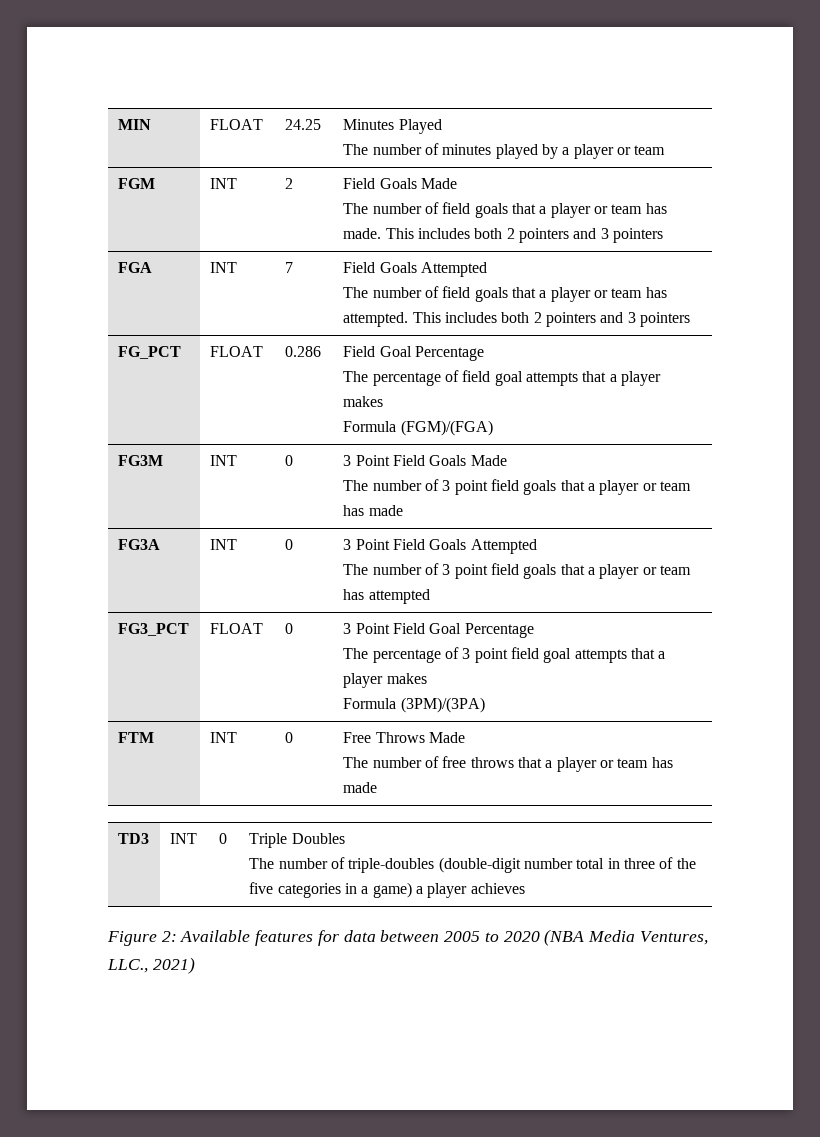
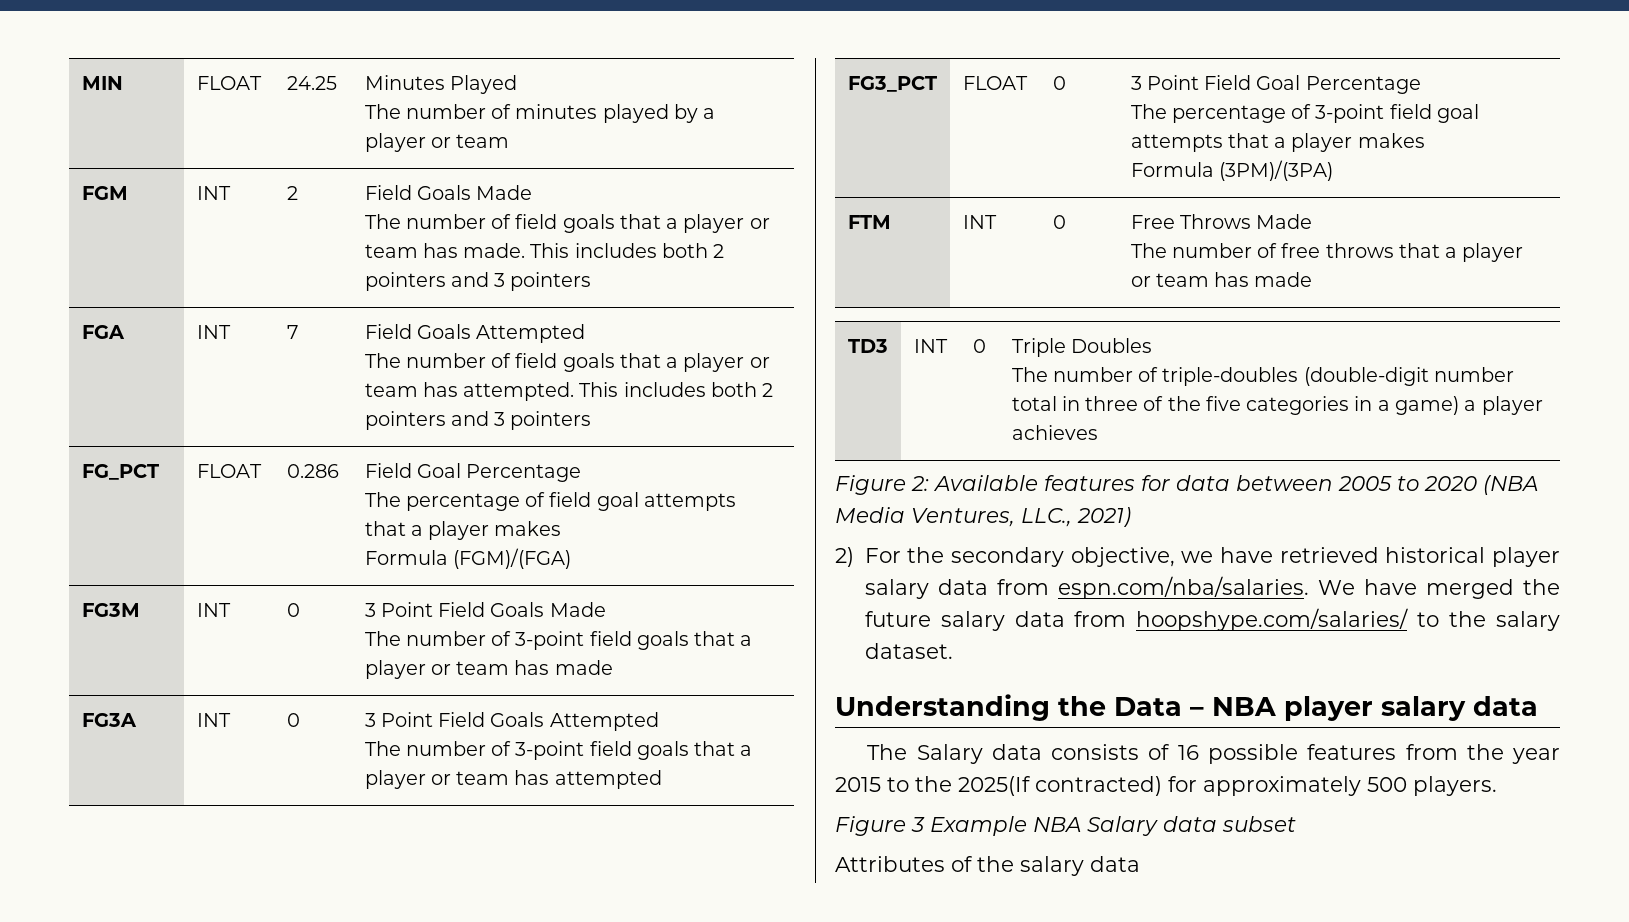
[442,480,488,495] 3 point -> [515,631,585,650] 3-point
[442,564,488,579] 3 point -> [515,741,585,760] 3-point
[462,648,508,663] 3 point -> [1315,104,1385,123] 3-point
(195, 965) none -> [835,547,1560,567] [864,576,1560,599] [864,608,1560,631] [864,643,953,659] [835,694,1538,721] [867,744,1560,764] [835,776,1497,796] [835,816,1296,836] [835,856,1140,876] // 2) For the secondary objective, we have retrieved historical player salary data from espn.com/nba/salaries. We have merged the future salary data from hoopshype.com/salaries/ to the salary dataset. // Understanding the Data – NBA player salary data // The Salary data consists of 16 possible features from the year 2015 to the 2025(If contracted) for approximately 500 players. // Figure 3 Example NBA Salary data subset // Attributes of the salary data

